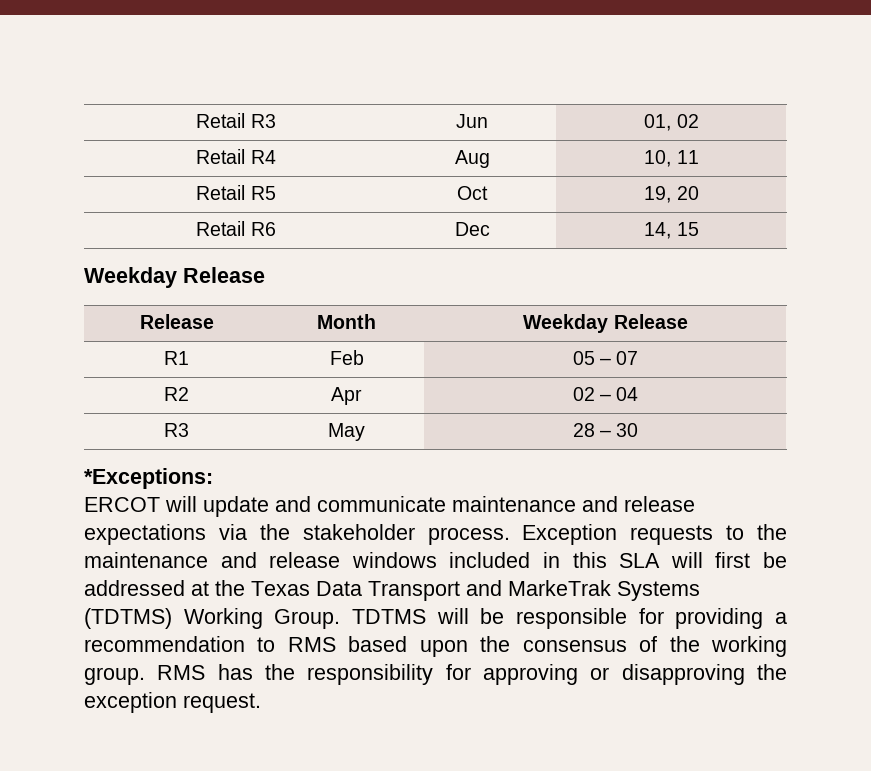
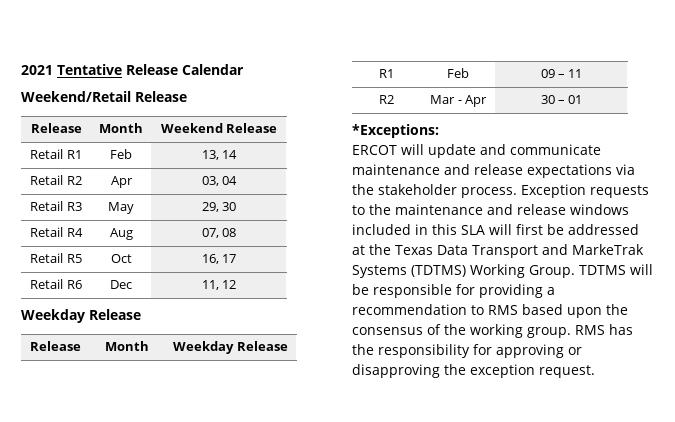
(196, 120) none -> [21,64,244,75] [21,91,187,102] [30,123,82,133] [99,123,143,133] [160,123,278,133] [30,149,82,159] [110,149,132,159] [201,150,238,160] [30,175,82,185] [110,176,133,188] [201,176,238,186] 2021 Tentative Release Calendar // Weekend/Retail Release // Release | Month | Weekend Release // Retail R1 | Feb | 13, 14 // Retail R2 | Apr | 03, 04 //
[456,114,488,128] [644,114,699,131] Jun | 01, 02 -> [108,202,134,214] [201,202,237,212] May | 29, 30
[644,150,699,167] 10, 11 -> [201,228,237,238] 07, 08
[644,186,699,203] 19, 20 -> [201,254,237,264] 16, 17
[644,222,699,239] 14, 15 -> [201,280,237,290] 11, 12
[572,351,639,365] [164,387,189,401] [331,387,362,405] [572,387,639,401] [164,423,189,437] [328,423,365,441] [572,423,639,437] 05 – 07 // R2 | Apr | 02 – 04 // R3 | May | 28 – 30 -> [540,69,583,78] [379,95,394,104] [430,95,487,107] [540,95,583,104] 09 – 11 // R2 | Mar - Apr | 30 – 01

